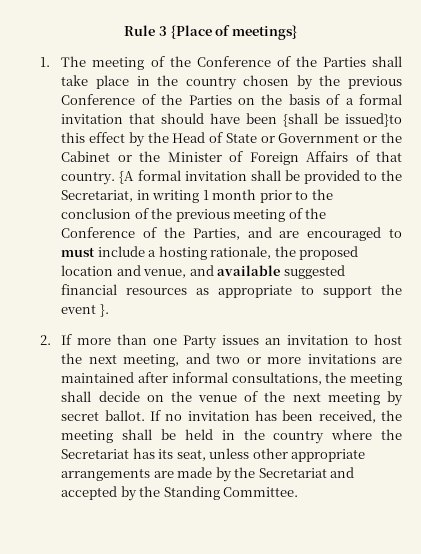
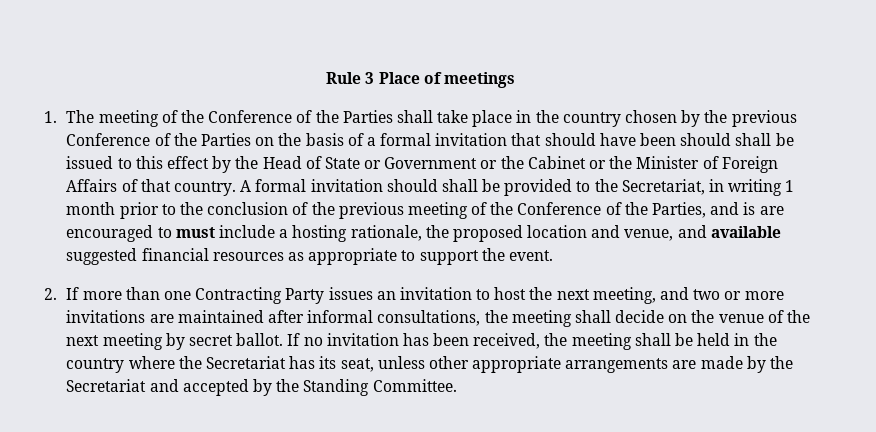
[170,25,297,40] {Place of meetings} -> [378,72,515,88] Place of meetings
[283,113,403,127] {shall be issued}to -> [680,133,794,146] [66,156,132,169] should shall be issued to
[119,170,247,184] {A formal invitation -> [240,179,438,192] A formal invitation should
(272, 232) none -> [743,202,756,215] is
[61,304,109,317] event }. -> [508,250,553,261] event.
(178, 341) none -> [195,287,283,304] Contracting

